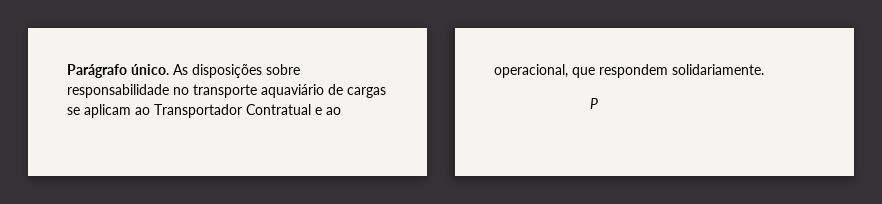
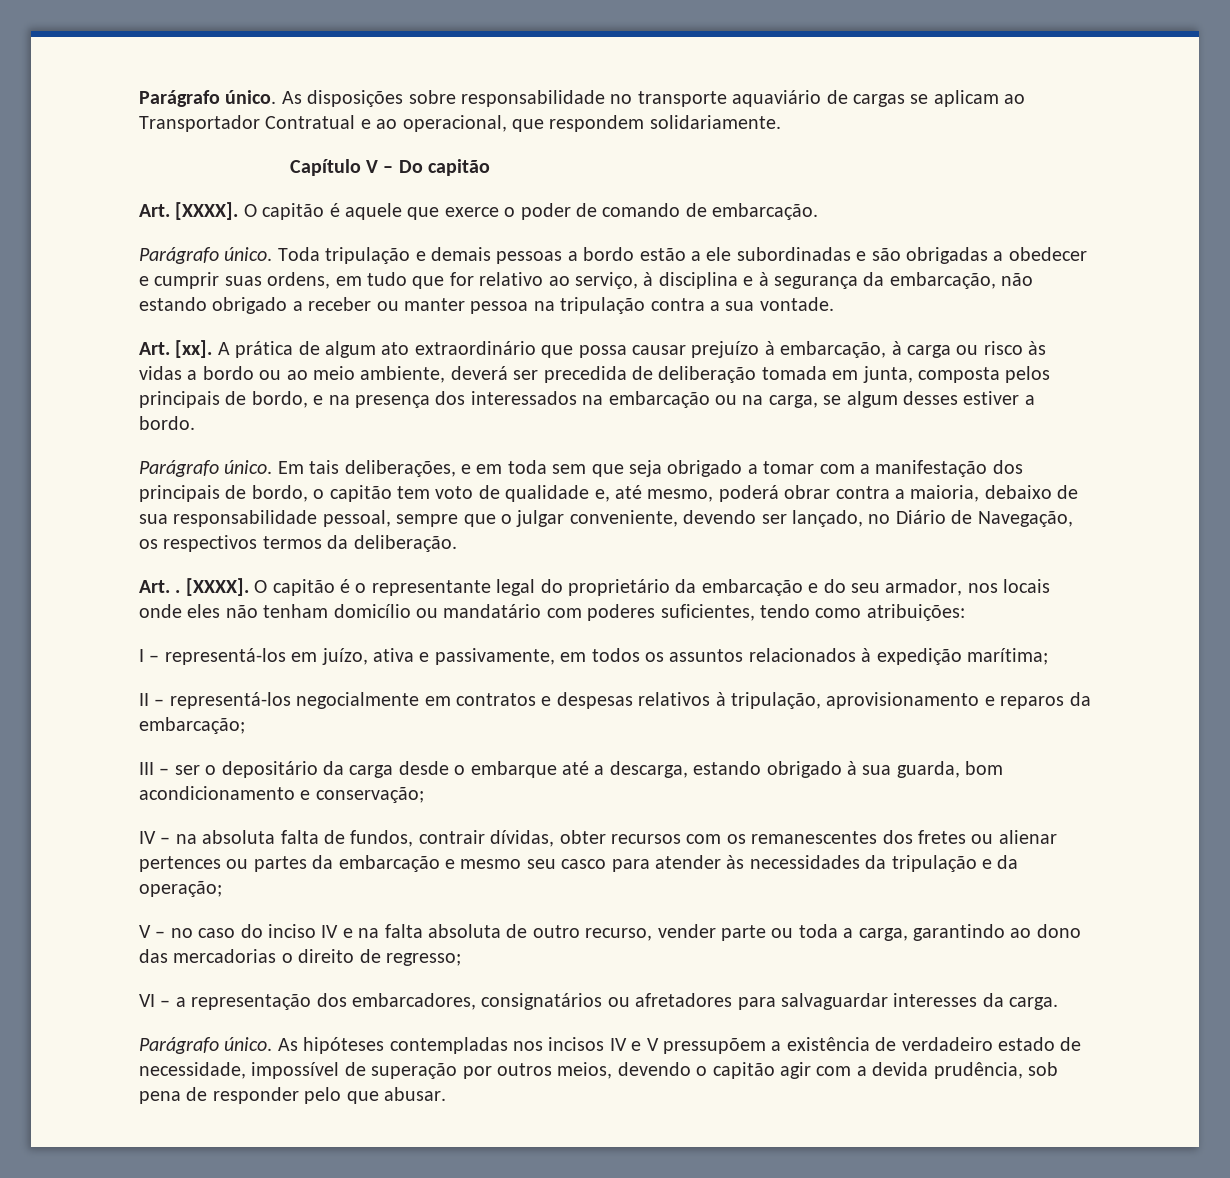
[590,98,599,109] P -> [289,159,491,176] [139,202,819,220] [139,247,1087,264] [139,272,1034,289] [139,297,834,314] [139,340,1047,358] [139,366,1051,383] [139,391,1035,408] [139,416,195,430] [139,460,1023,477] [139,485,1079,502] [139,510,1073,527] [139,535,457,552] [139,578,1051,596] [139,604,965,621] [139,648,1048,665] [139,692,1091,709] [139,717,245,734] [139,761,1004,778] [139,786,424,803] [139,830,1057,847] [139,855,1019,872] [139,881,222,897] [139,924,1081,941] [139,949,461,966] [139,993,1059,1010] [139,1037,1082,1054] [139,1062,1058,1079] [139,1087,446,1104] Capítulo V – Do capitão // Art. [XXXX]. O capitão é aquele que exerce o poder de comando de embarcação. // Parágrafo único. Toda tripulação e demais pessoas a bordo estão a ele subordinadas e são obrigadas a obedecer e cumprir suas ordens, em tudo que for relativo ao serviço, à disciplina e à segurança da embarcação, não estando obrigado a receber ou manter pessoa na tripulação contra a sua vontade. // Art. [xx]. A prática de algum ato extraordinário que possa causar prejuízo à embarcação, à carga ou risco às vidas a bordo ou ao meio ambiente, deverá ser precedida de deliberação tomada em junta, composta pelos principais de bordo, e na presença dos interessados na embarcação ou na carga, se algum desses estiver a bordo. // Parágrafo único. Em tais deliberações, e em toda sem que seja obrigado a tomar com a manifestação dos principais de bordo, o capitão tem voto de qualidade e, até mesmo, poderá obrar contra a maioria, debaixo de sua responsabilidade pessoal, sempre que o julgar conveniente, devendo ser lançado, no Diário de Navegação, os respectivos termos da deliberação. // Art. . [XXXX]. O capitão é o representante legal do proprietário da embarcação e do seu armador, nos locais onde eles não tenham domicílio ou mandatário com poderes suficientes, tendo como atribuições: // I – representá-los em juízo, ativa e passivamente, em todos os assuntos relacionados à expedição marítima; // II – representá-los negocialmente em contratos e despesas relativos à tripulação, aprovisionamento e reparos da embarcação; // III – ser o depositário da carga desde o embarque até a descarga, estando obrigado à sua guarda, bom acondicionamento e conservação; // IV – na absoluta falta de fundos, contrair dívidas, obter recursos com os remanescentes dos fretes ou alienar pertences ou partes da embarcação e mesmo seu casco para atender às necessidades da tripulação e da operação; // V – no caso do inciso IV e na falta absoluta de outro recurso, vender parte ou toda a carga, garantindo ao dono das mercadorias o direito de regresso; // VI – a representação dos embarcadores, consignatários ou afretadores para salvaguardar interesses da carga. // Parágrafo único. As hipóteses contempladas nos incisos IV e V pressupõem a existência de verdadeiro estado de necessidade, impossível de superação por outros meios, devendo o capitão agir com a devida prudência, sob pena de responder pelo que abusar.

